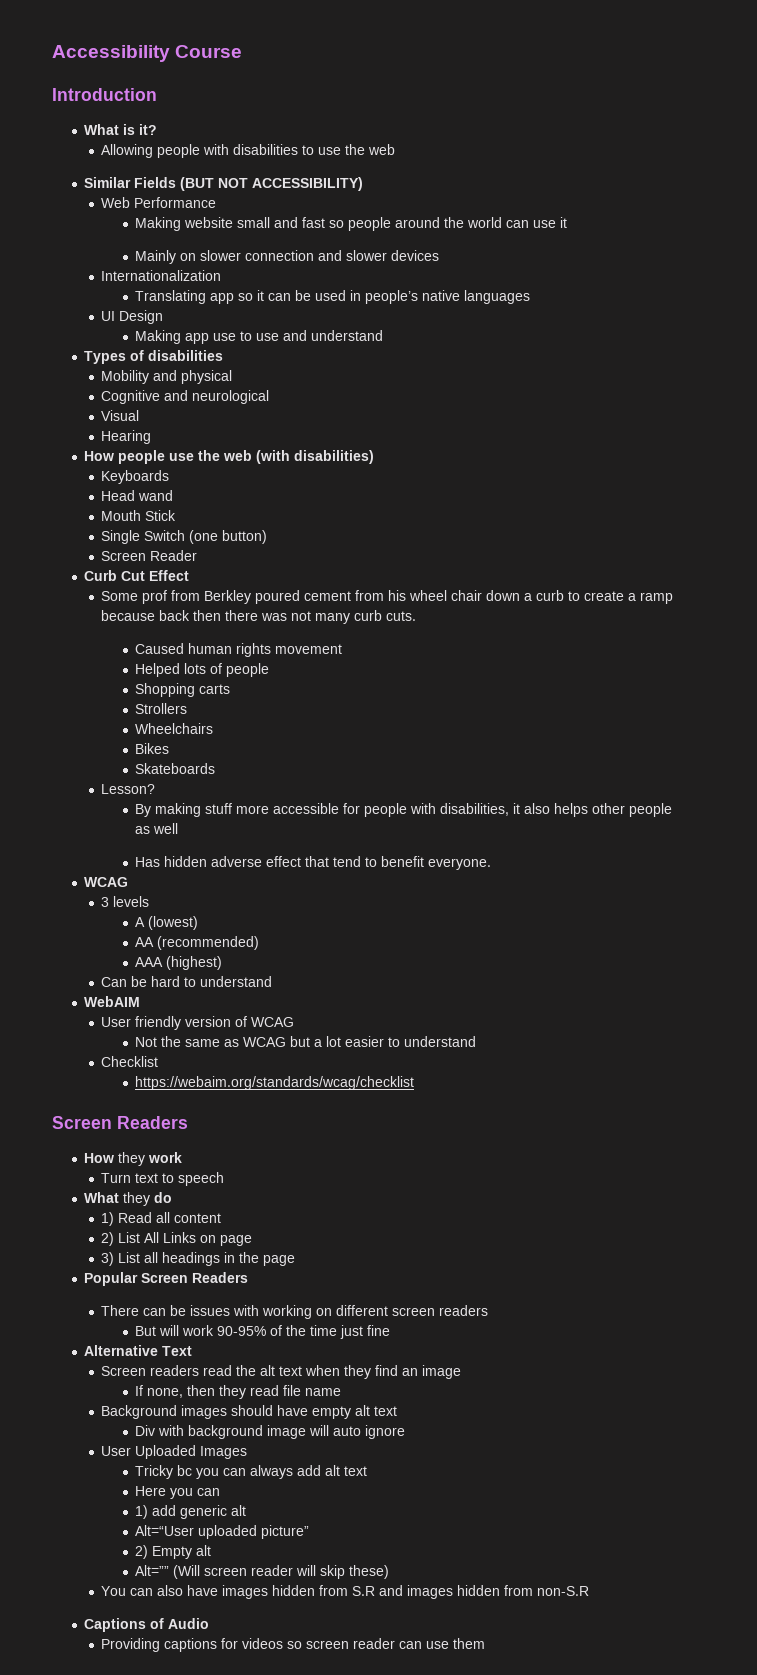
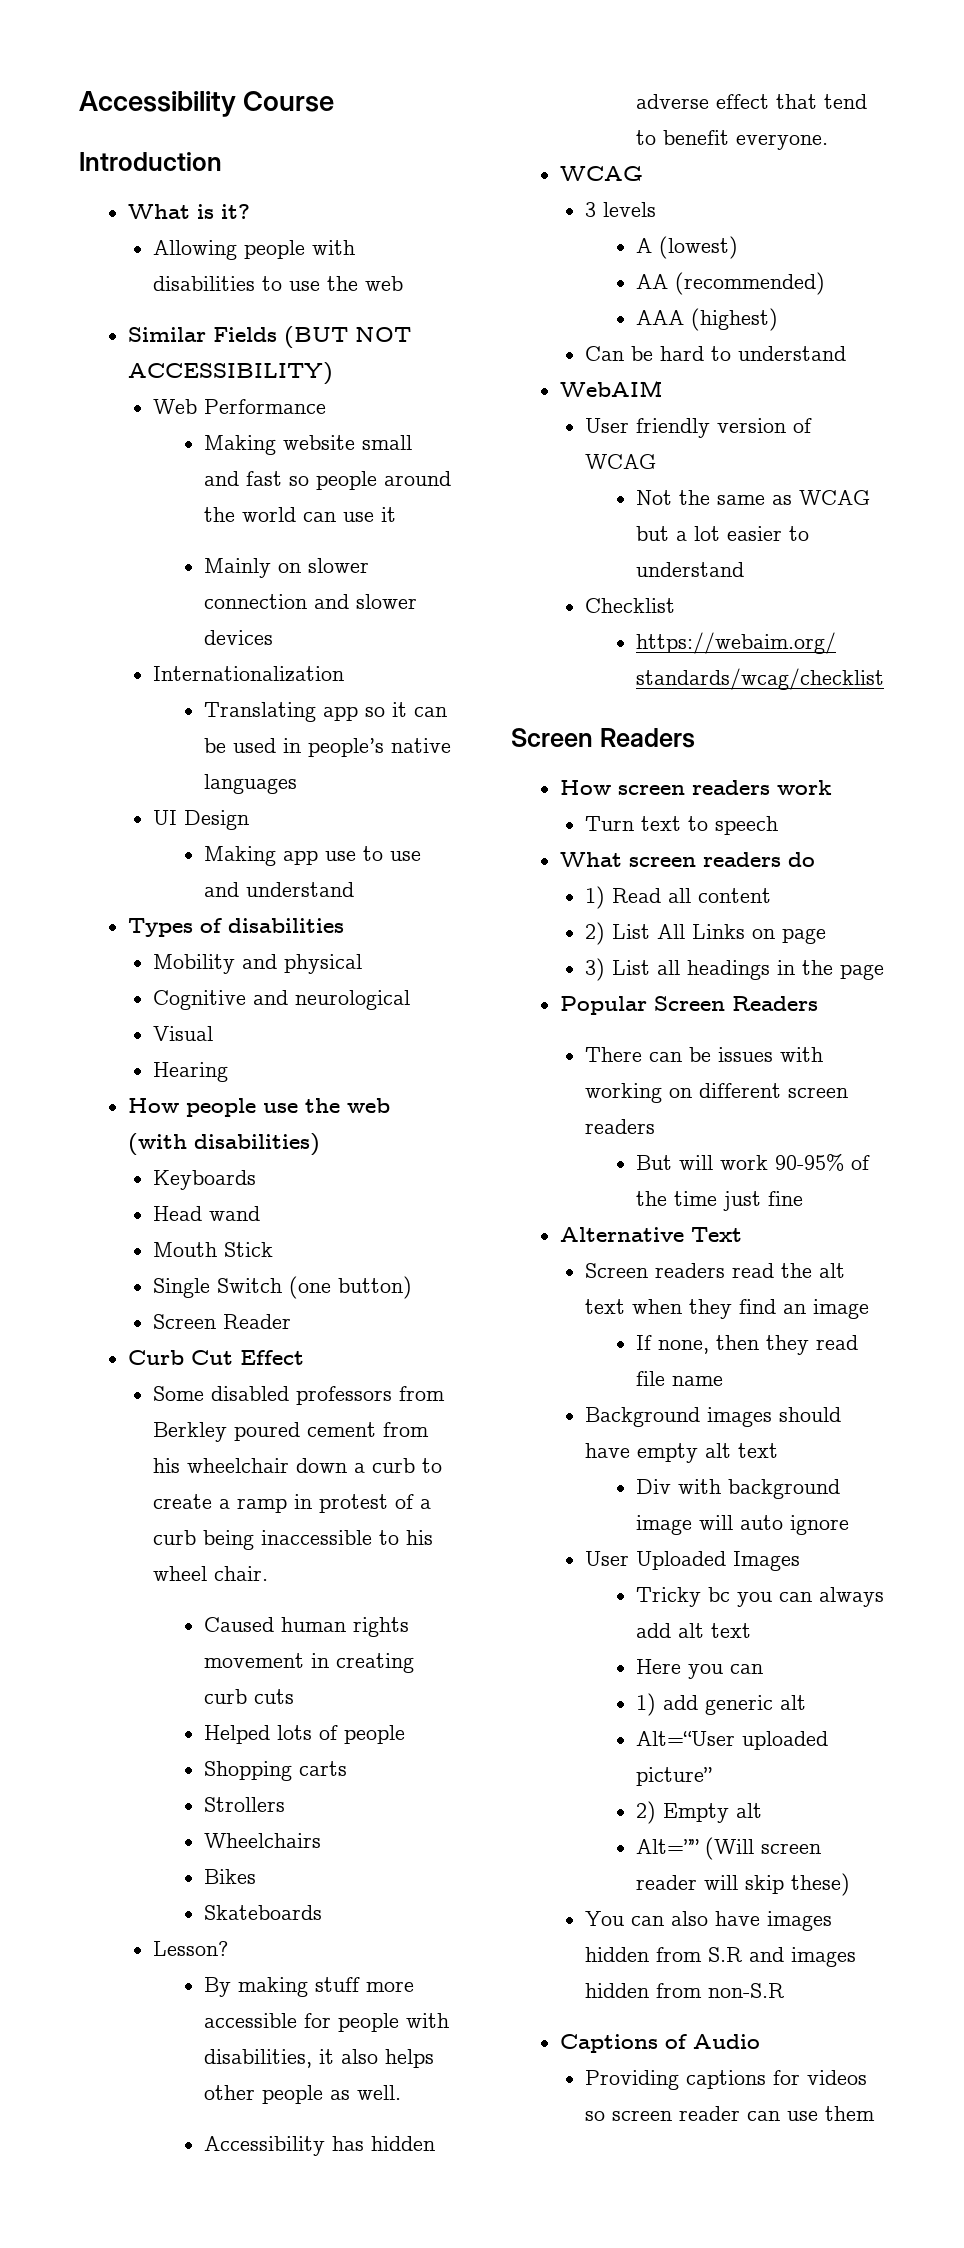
[142,590,168,604] prof -> [211,1386,393,1405] disabled professors
[409,590,483,601] wheel chair -> [187,1458,290,1473] wheelchair
[101,610,417,624] because back then there was not many curb cuts. -> [294,1494,432,1513] [153,1530,434,1550] [153,1566,269,1581] in protest of a curb being inaccessible to his wheel chair.
(343, 649) none -> [310,1653,414,1673] [203,1689,294,1704] in creating curb cuts
[153,823,179,834] [135,857,161,867] well // Has -> [356,2085,401,2100] [203,2136,364,2156] well. // Accessibility has
[118,1152,146,1166] they -> [617,780,770,795] screen readers
[123,1192,151,1206] they -> [628,852,781,867] screen readers

